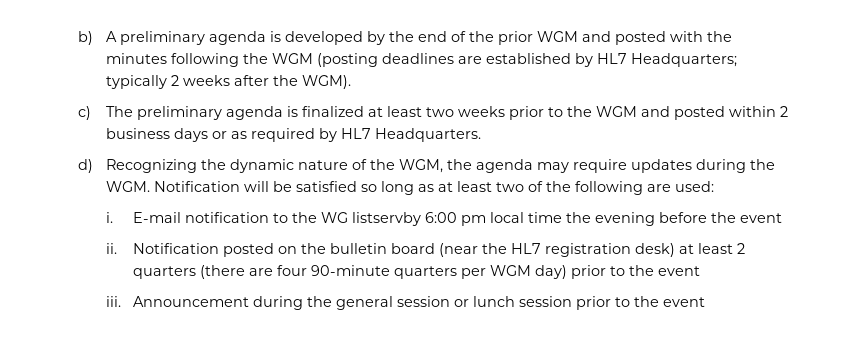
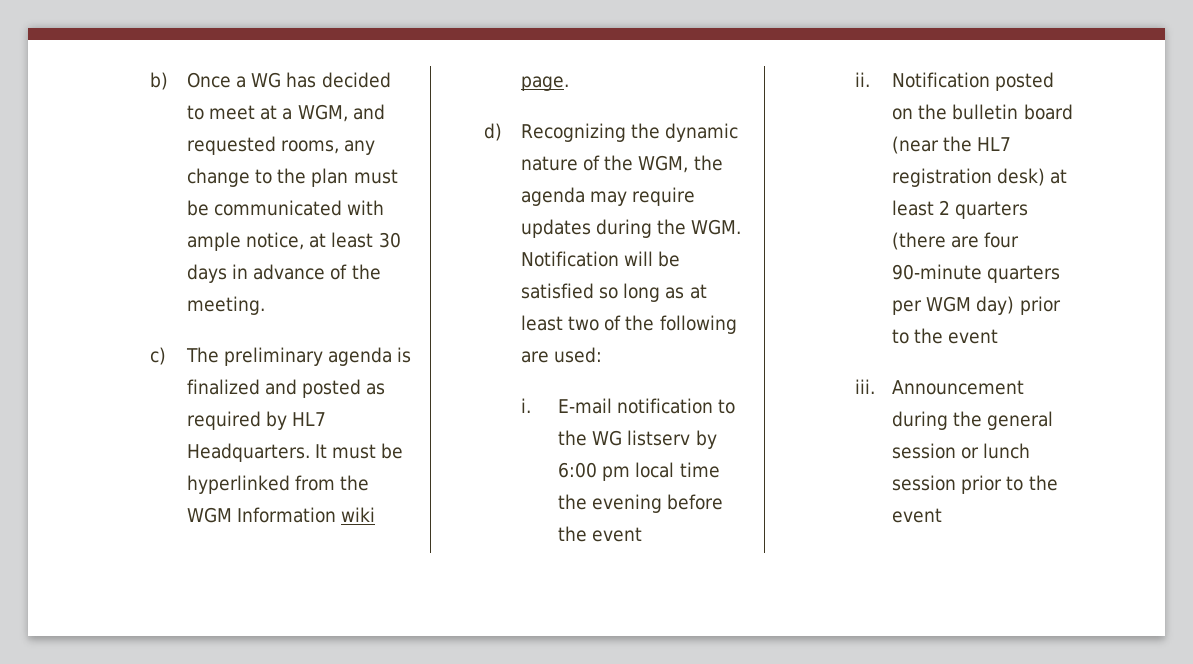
[105,31,732,45] [105,53,737,67] [105,75,351,89] A preliminary agenda is developed by the end of the prior WGM and posted with the minutes following the WGM (posting deadlines are established by HL7 Headquarters; typically 2 weeks after the WGM). -> [187,72,391,88] [187,104,385,122] [187,136,376,155] [187,168,398,187] [187,200,385,216] [187,232,401,251] [187,264,381,283] [187,296,266,315] Once a WG has decided to meet at a WGM, and requested rooms, any change to the plan must be communicated with ample notice, at least 30 days in advance of the meeting.
[367,106,788,120] [105,128,227,142] at least two weeks prior to the WGM and posted within 2 business days or -> [265,379,362,398] and posted
(481, 135) none -> [315,443,404,459] [187,475,370,494] [187,507,376,523] [521,76,570,91] It must be hyperlinked from the WGM Information wiki page.
[352,212,422,226] listservby -> [627,430,717,449] listserv by

